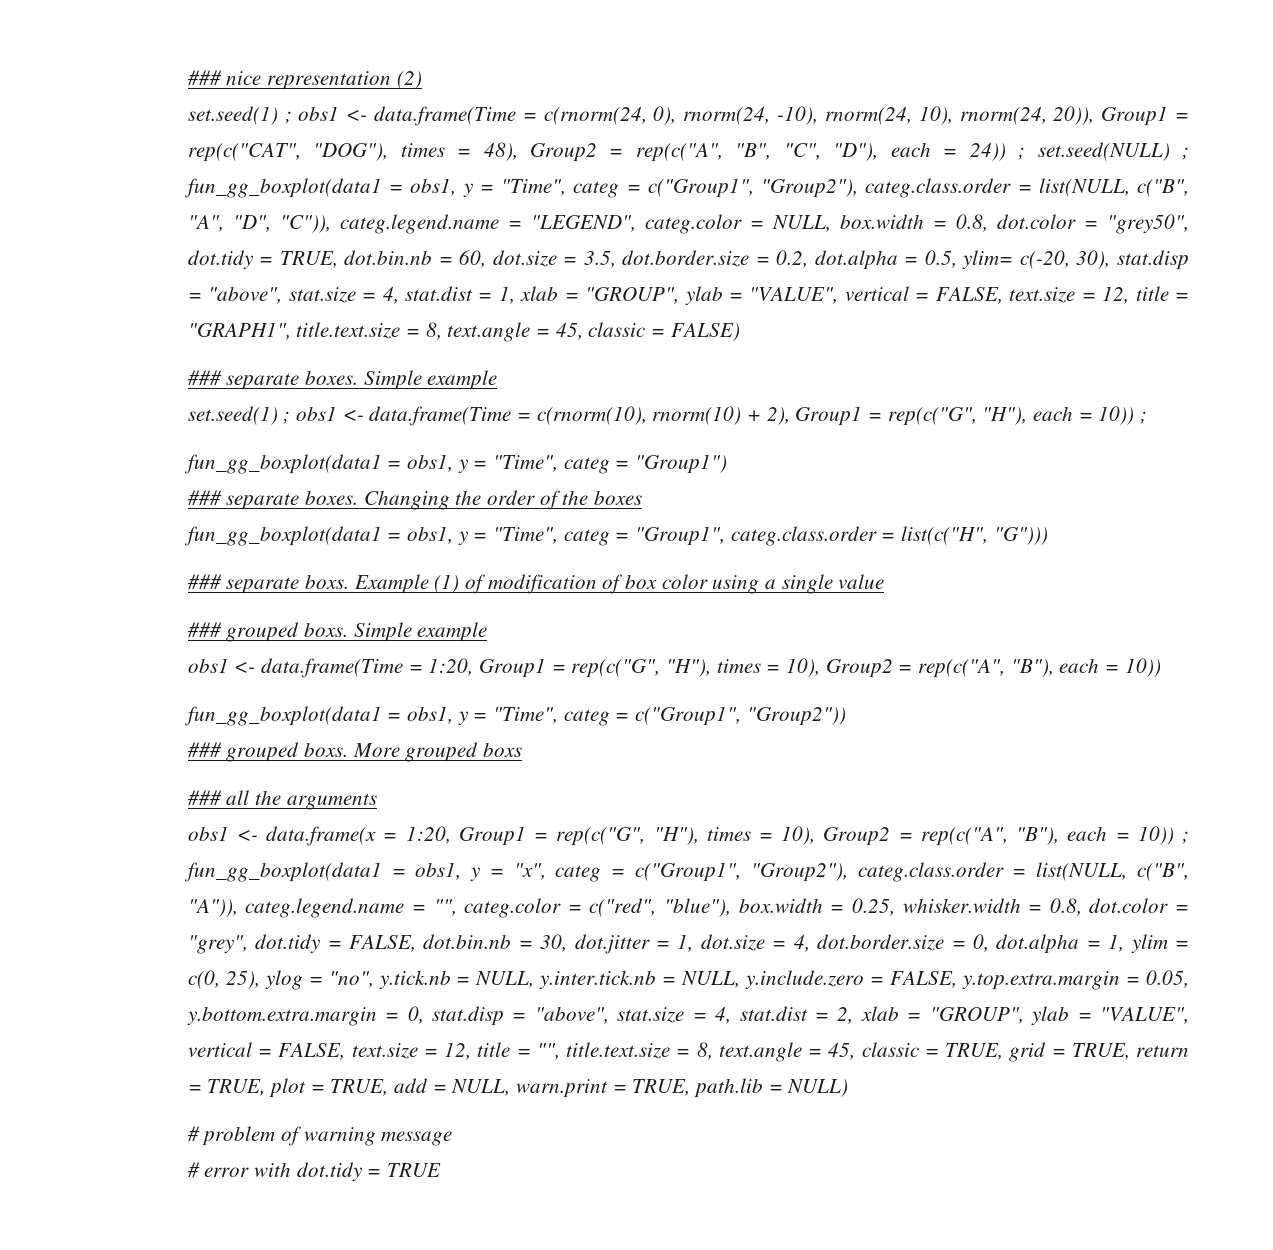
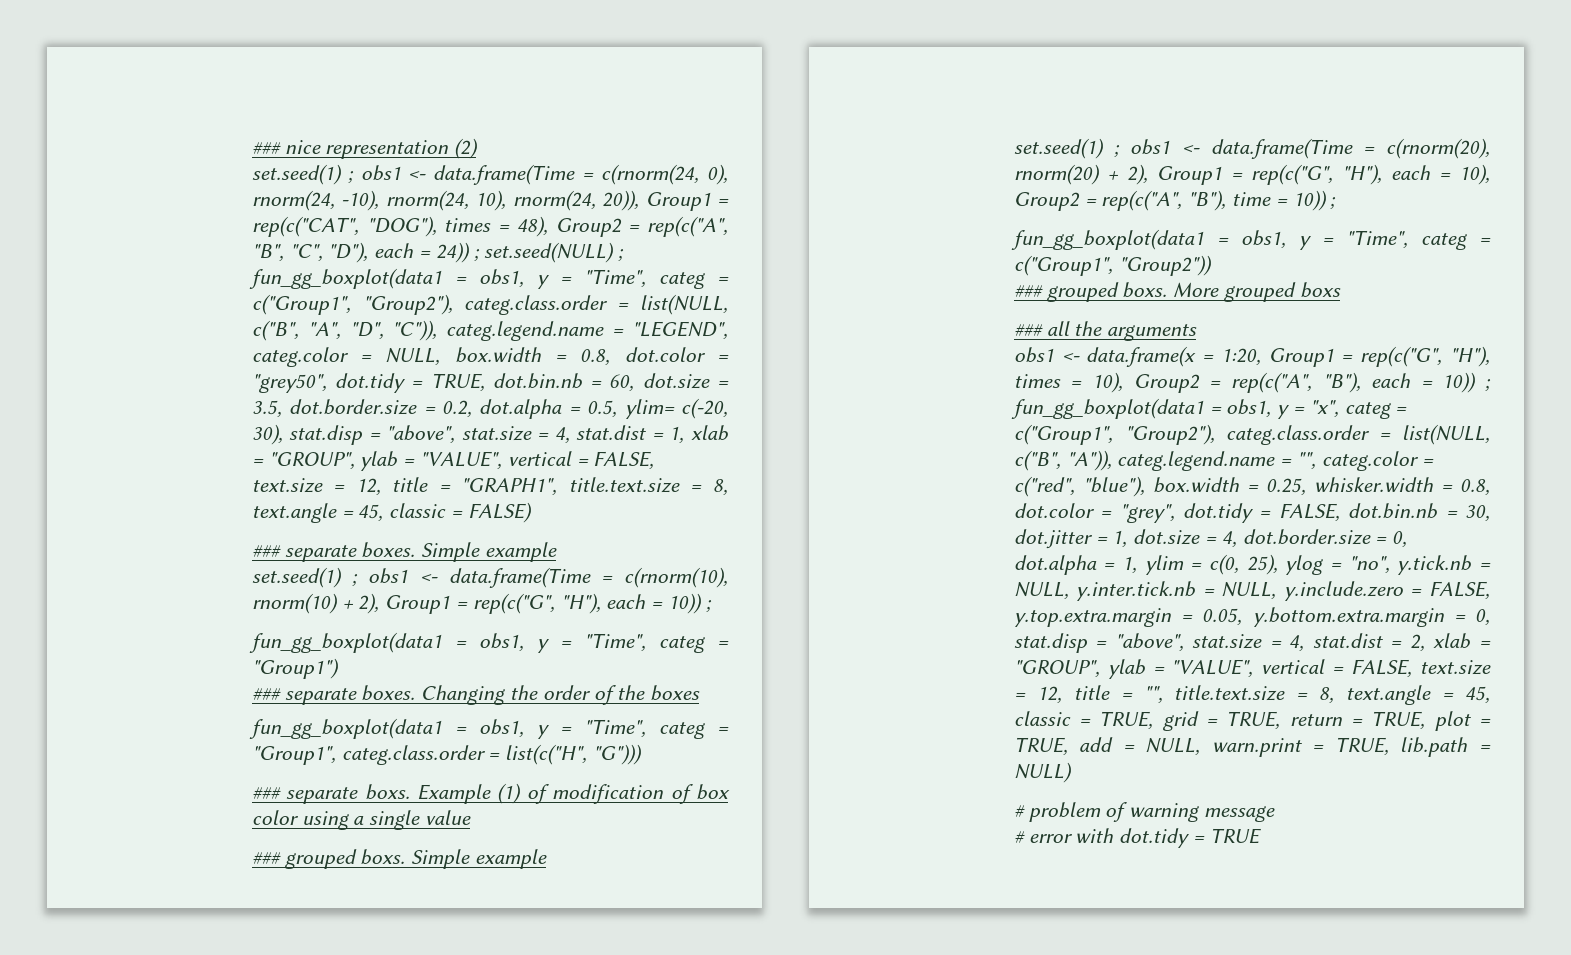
[187,658,1161,678] obs1 <- data.frame(Time = 1:20, Group1 = rep(c("G", "H"), times = 10), Group2 = rep(c("A", "B"), each = 10)) -> [1013,138,1490,159] [1013,164,1490,185] [1013,190,1337,211] set.seed(1) ; obs1 <- data.frame(Time = c(rnorm(20), rnorm(20) + 2), Group1 = rep(c("G", "H"), each = 10), Group2 = rep(c("A", "B"), time = 10)) ;
[694,1078,764,1098] path.lib -> [1400,737,1469,757] lib.path

